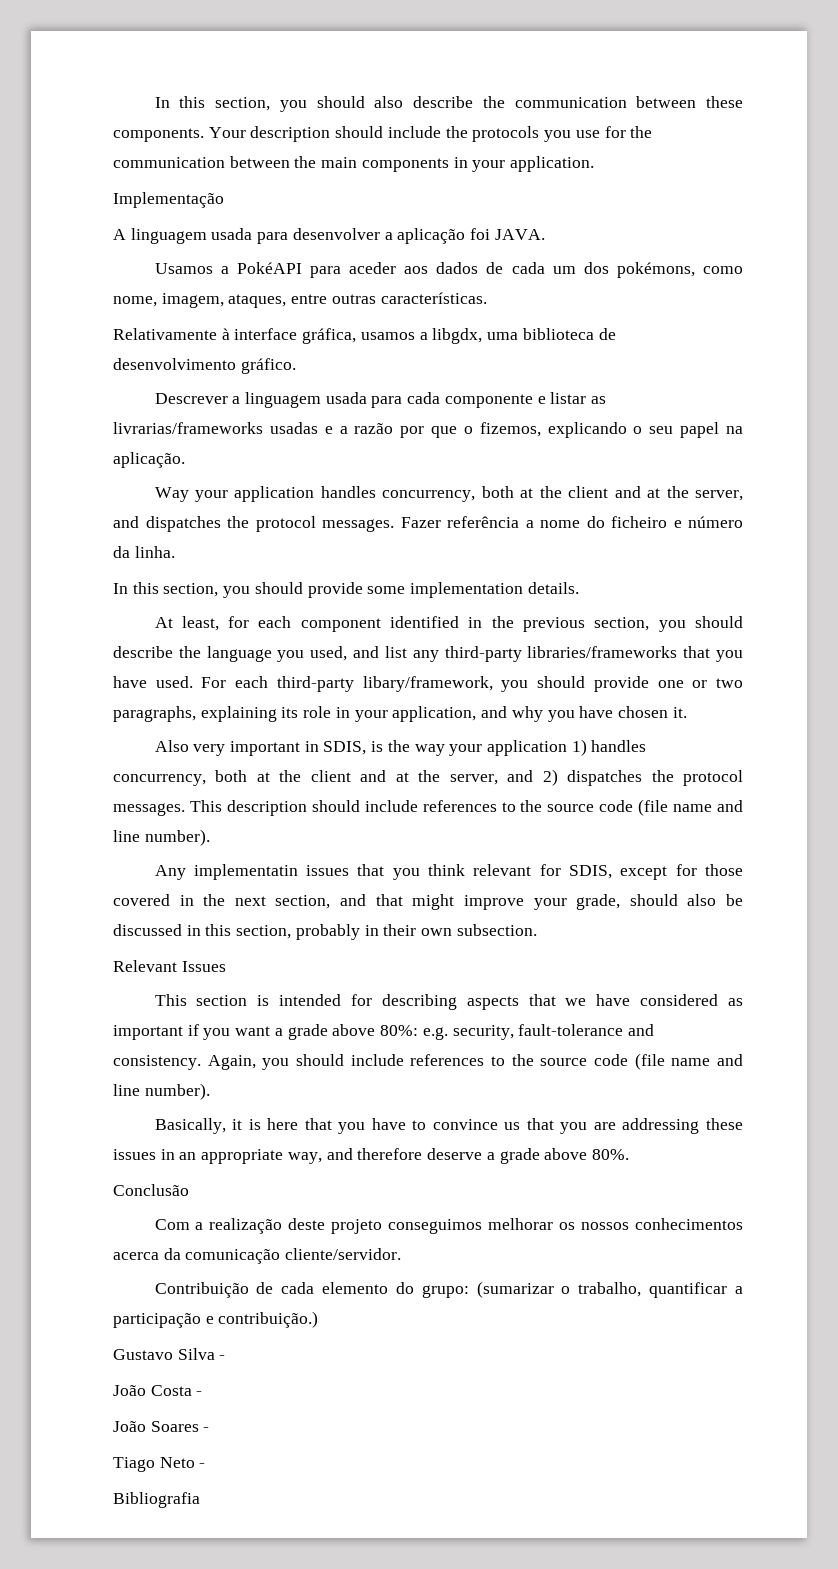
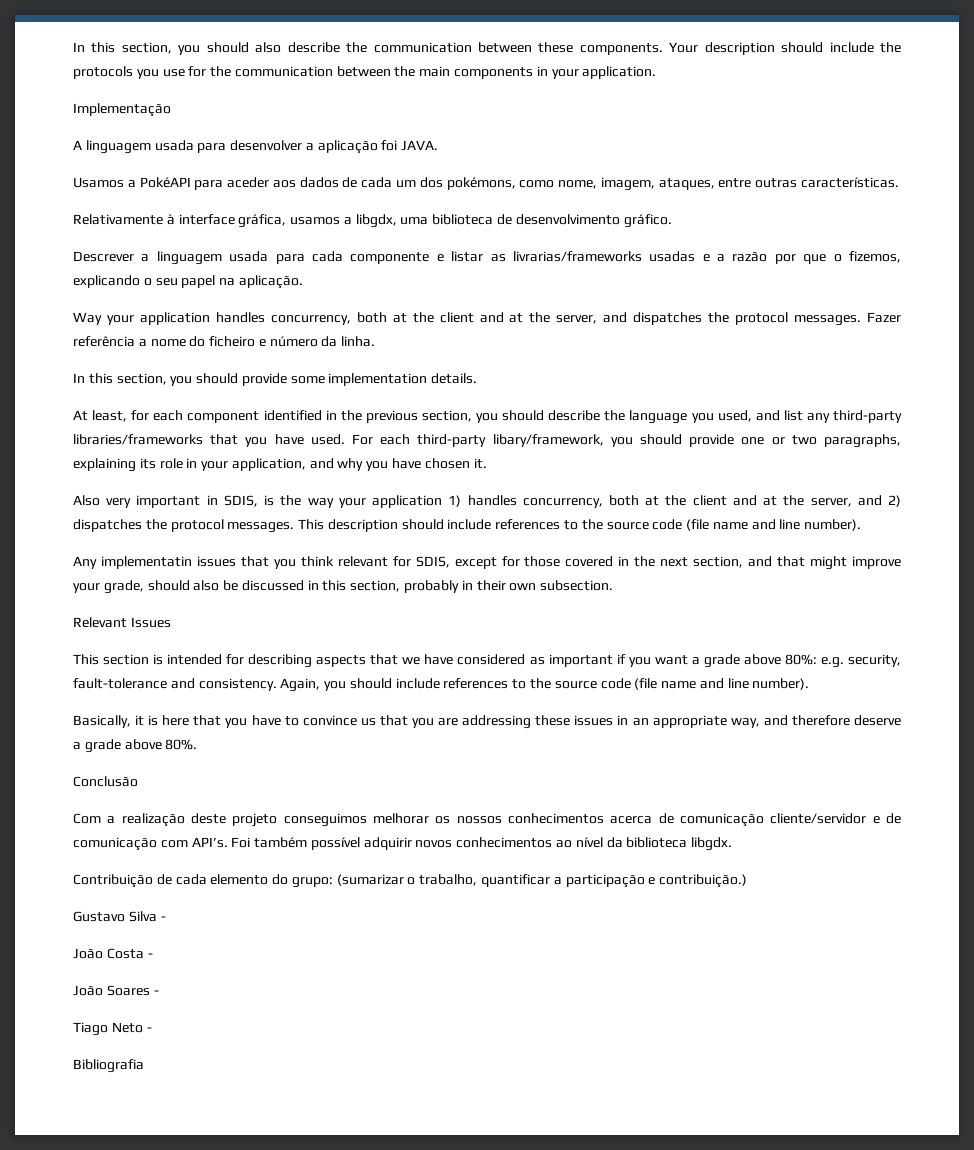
[163,1248,402,1264] da comunicação cliente/servidor. -> [658,813,902,827] [73,837,733,851] de comunicação cliente/servidor e de comunicação com API’s. Foi também possível adquirir novos conhecimentos ao nível da biblioteca libgdx.

